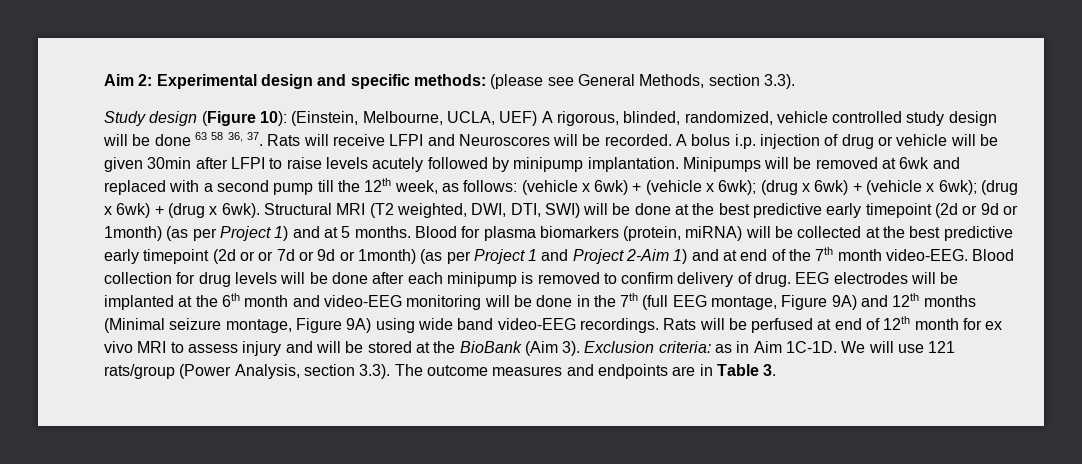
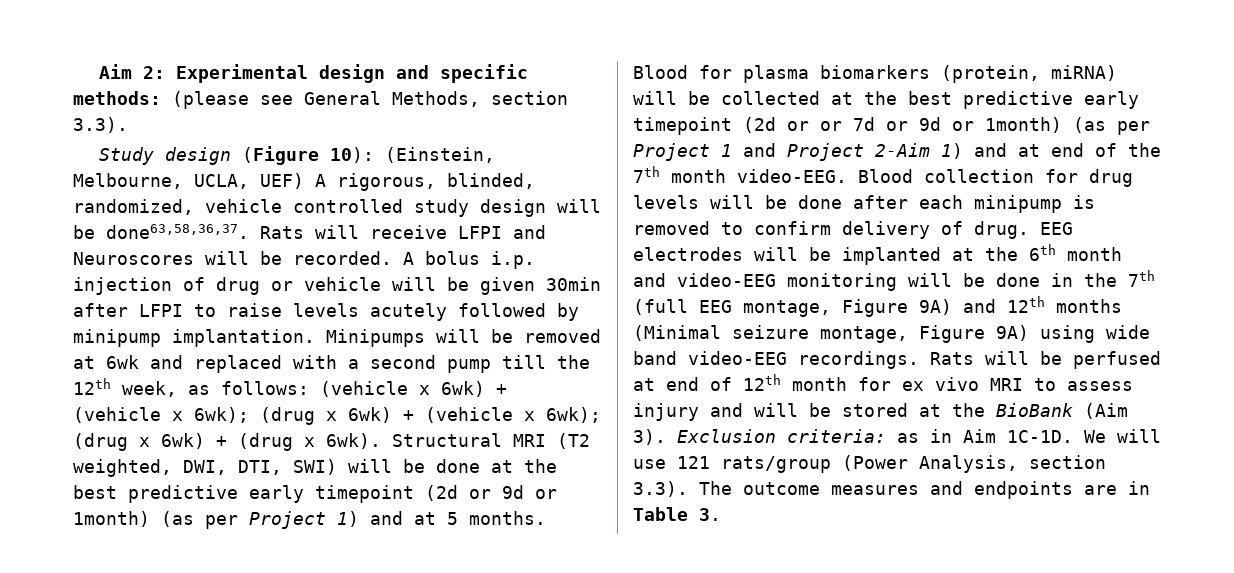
[154,132,263,146] done 63 58 36, 37. -> [106,224,249,239] done63,58,36,37.

